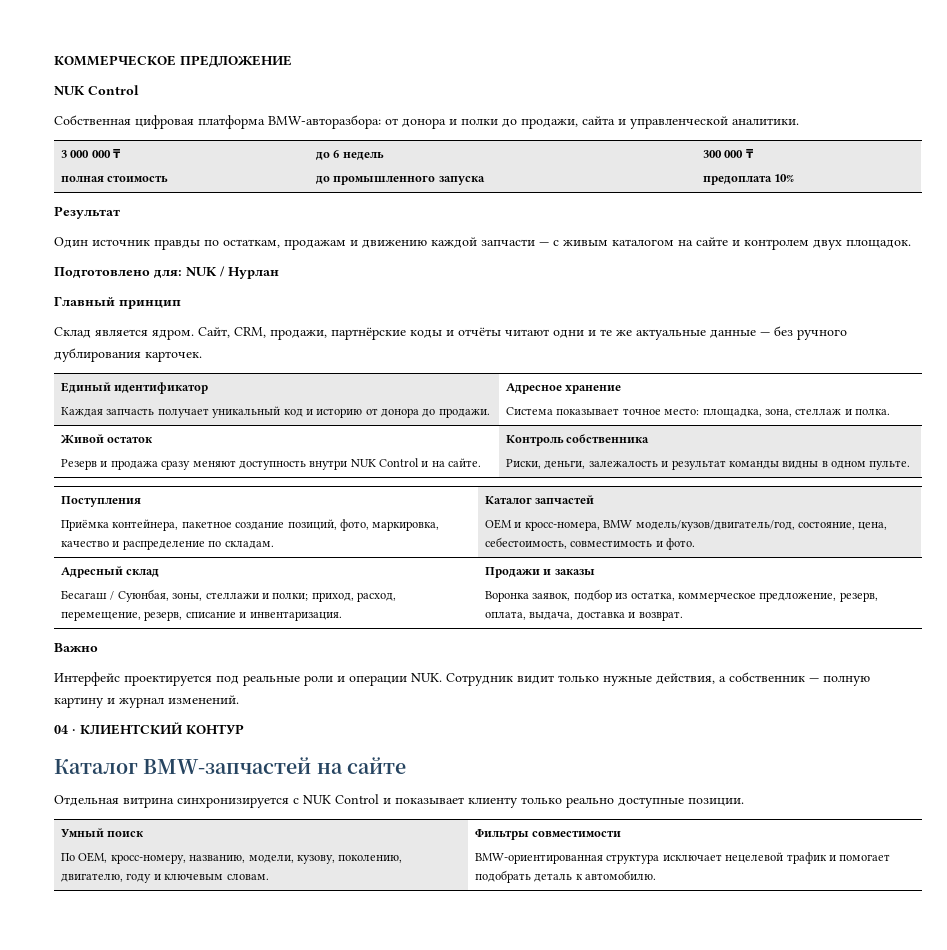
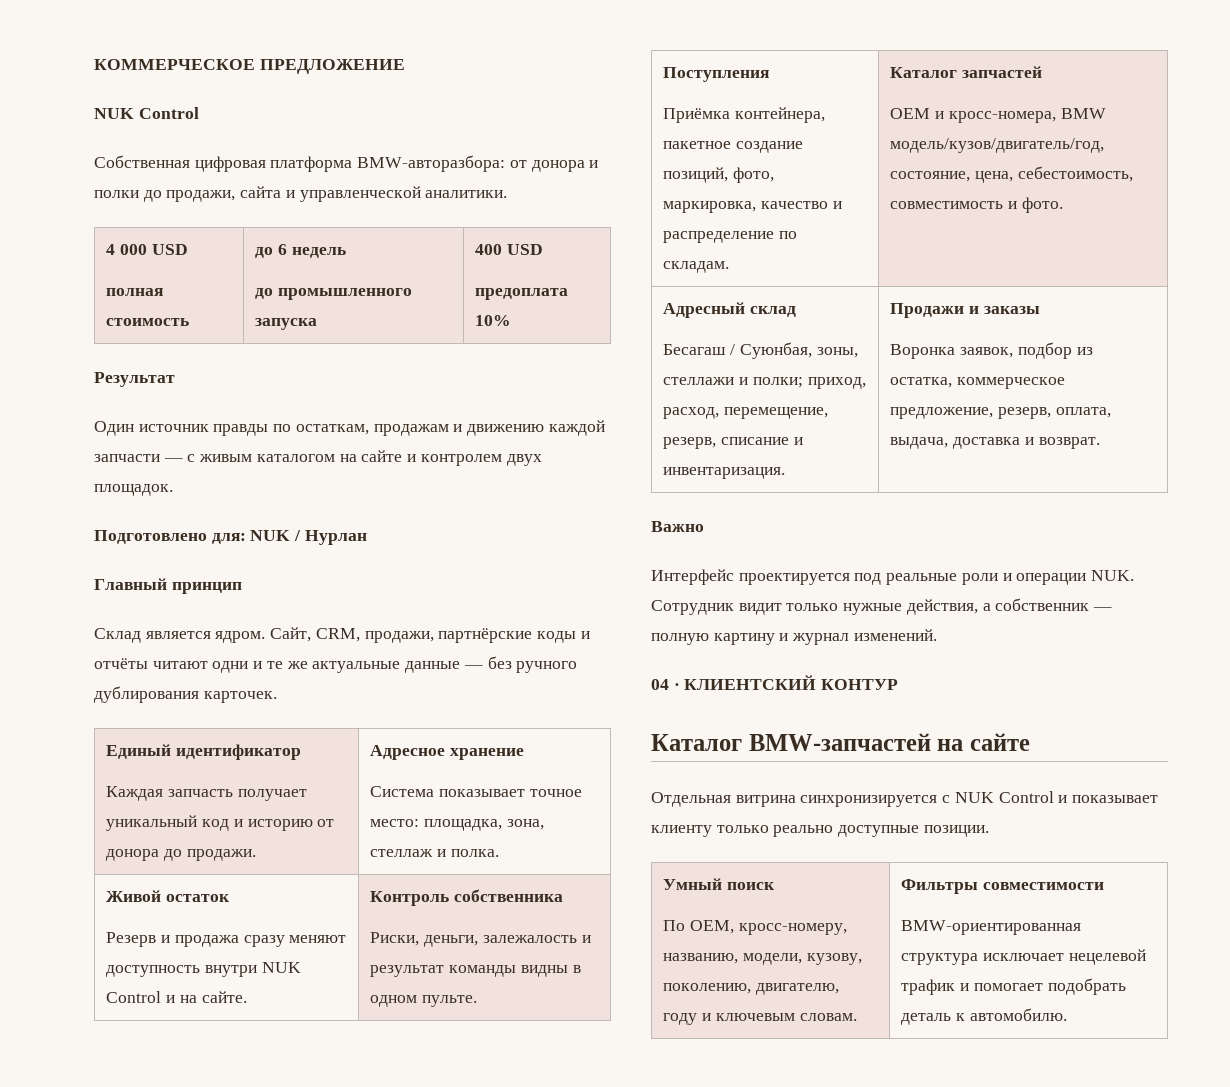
[61,149,121,158] 3 000 000 ₸ -> [106,244,188,255] 4 000 USD
[703,149,753,158] 300 000 ₸ -> [475,244,544,255] 400 USD

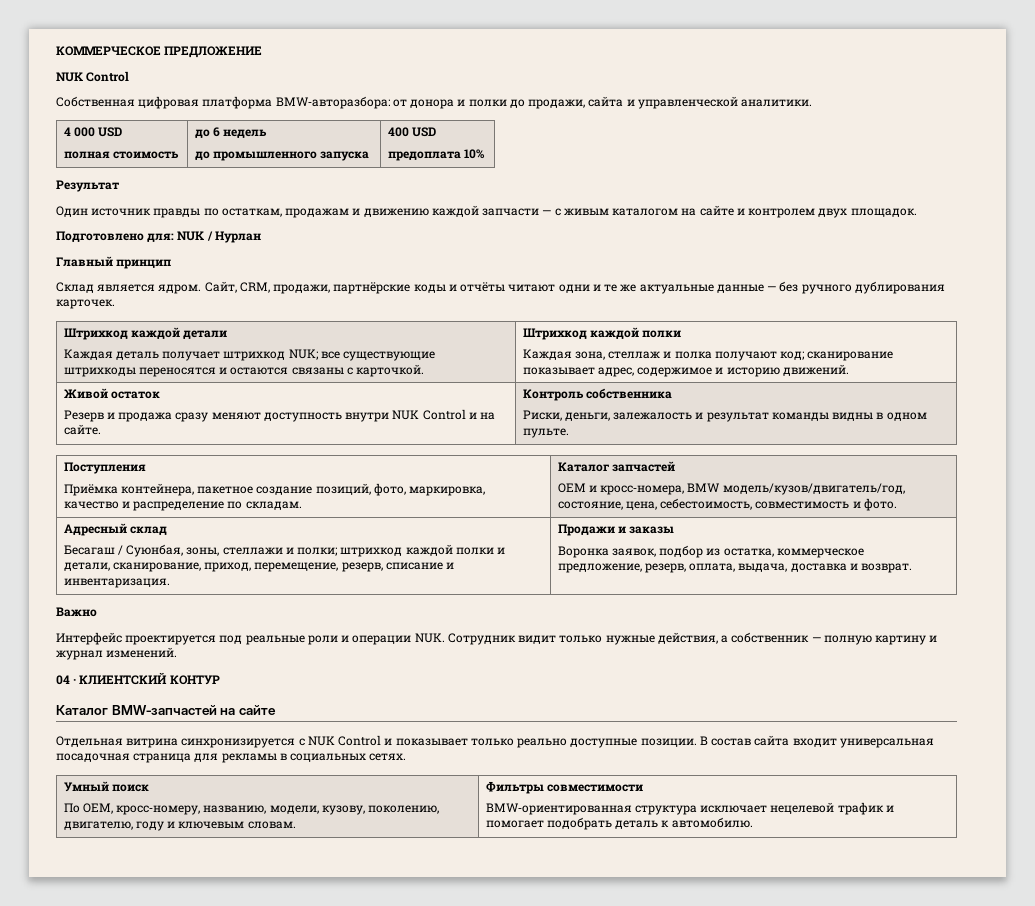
[106,744,302,760] [106,786,307,801] [106,815,335,831] [106,849,256,861] [370,745,525,760] [370,786,582,797] [370,819,544,831] [370,849,499,857] Единый идентификатор // Каждая запчасть получает уникальный код и историю от донора до продажи. | Адресное хранение // Система показывает точное место: площадка, зона, стеллаж и полка. -> [63,327,228,340] [63,349,436,361] [63,364,425,377] [522,327,682,340] [522,349,894,361] [522,364,849,377] Штрихкод каждой детали // Каждая деталь получает штрихкод NUK; все существующие штрихкоды переносятся и остаются связаны с карточкой. | Штрихкод каждой полки // Каждая зона, стеллаж и полка получают код; сканирование показывает адрес, содержимое и историю движений.
[807,377,866,389] [663,407,720,419] приход, расход, -> [340,544,506,557] [63,562,252,572] штрихкод каждой полки и детали, сканирование, приход,
[651,825,712,837] клиенту -> (468, 742) none
(989, 831) none -> [699,735,934,748] [56,753,407,763] В состав сайта входит универсальная посадочная страница для рекламы в социальных сетях.

